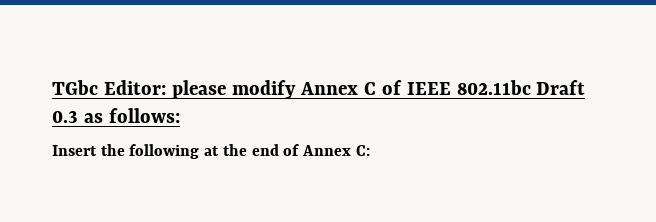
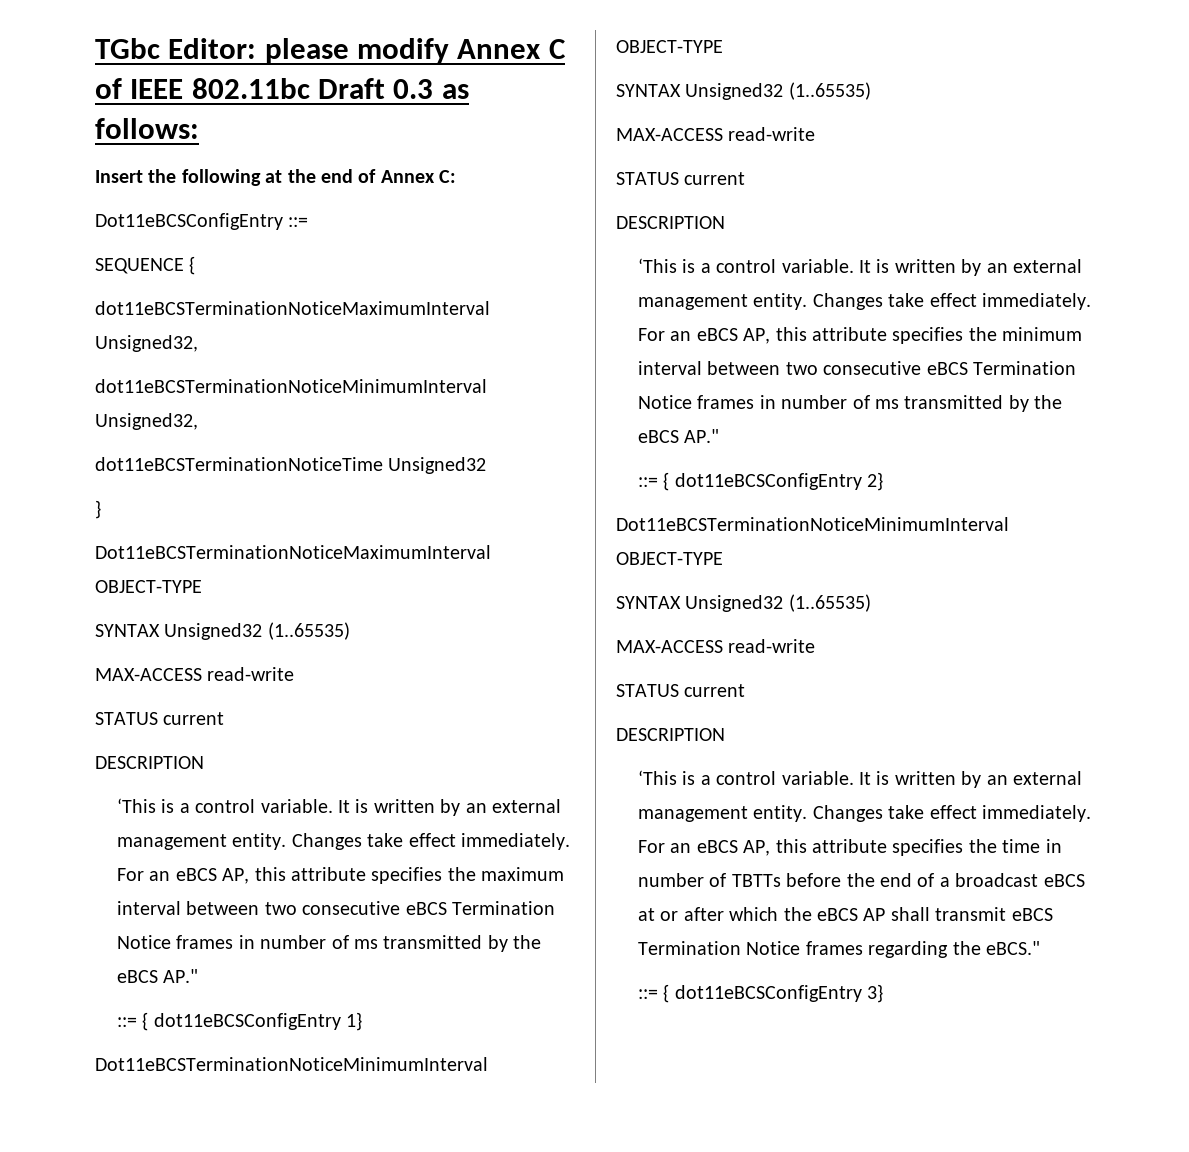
(370, 150) none -> [95,213,309,230] [95,256,196,275] [95,301,490,315] [95,335,198,352] [95,379,487,393] [95,413,198,430] [95,457,487,474] [95,500,101,519] [95,545,491,559] [95,580,202,593] [95,622,350,640] [95,667,295,681] [95,712,225,725] [95,756,204,769] [117,798,562,816] [117,833,571,850] [117,867,565,884] [117,901,556,915] [117,935,542,952] [117,969,199,983] [117,1012,363,1031] [95,1057,488,1071] [616,40,723,53] [616,82,871,100] [616,127,816,141] [616,172,746,185] [616,216,725,229] [638,258,1083,276] [638,293,1092,310] [638,327,1083,344] [638,361,1077,375] [638,395,1063,412] [638,429,720,443] [638,472,884,491] [616,517,1009,531] [616,552,723,565] [616,594,871,612] [616,639,816,653] [616,684,746,697] [616,728,725,741] [638,770,1083,788] [638,805,1092,822] [638,839,1062,856] [638,873,1085,887] [638,907,1053,921] [638,941,1041,958] [638,984,884,1003] // Dot11eBCSConfigEntry ::= // SEQUENCE { // dot11eBCSTerminationNoticeMaximumInterval Unsigned32, // dot11eBCSTerminationNoticeMinimumInterval Unsigned32, // dot11eBCSTerminationNoticeTime Unsigned32 // } // Dot11eBCSTerminationNoticeMaximumInterval OBJECT-TYPE // SYNTAX Unsigned32 (1..65535) // MAX-ACCESS read-write // STATUS current // DESCRIPTION // ‘This is a control variable. It is written by an external management entity. Changes take effect immediately. For an eBCS AP, this attribute specifies the maximum interval between two consecutive eBCS Termination Notice frames in number of ms transmitted by the eBCS AP." // ::= { dot11eBCSConfigEntry 1} // Dot11eBCSTerminationNoticeMinimumInterval OBJECT-TYPE // SYNTAX Unsigned32 (1..65535) // MAX-ACCESS read-write // STATUS current // DESCRIPTION // ‘This is a control variable. It is written by an external management entity. Changes take effect immediately. For an eBCS AP, this attribute specifies the minimum interval between two consecutive eBCS Termination Notice frames in number of ms transmitted by the eBCS AP." // ::= { dot11eBCSConfigEntry 2} // Dot11eBCSTerminationNoticeMinimumInterval OBJECT-TYPE // SYNTAX Unsigned32 (1..65535) // MAX-ACCESS read-write // STATUS current // DESCRIPTION // ‘This is a control variable. It is written by an external management entity. Changes take effect immediately. For an eBCS AP, this attribute specifies the time in number of TBTTs before the end of a broadcast eBCS at or after which the eBCS AP shall transmit eBCS Termination Notice frames regarding the eBCS." // ::= { dot11eBCSConfigEntry 3}

